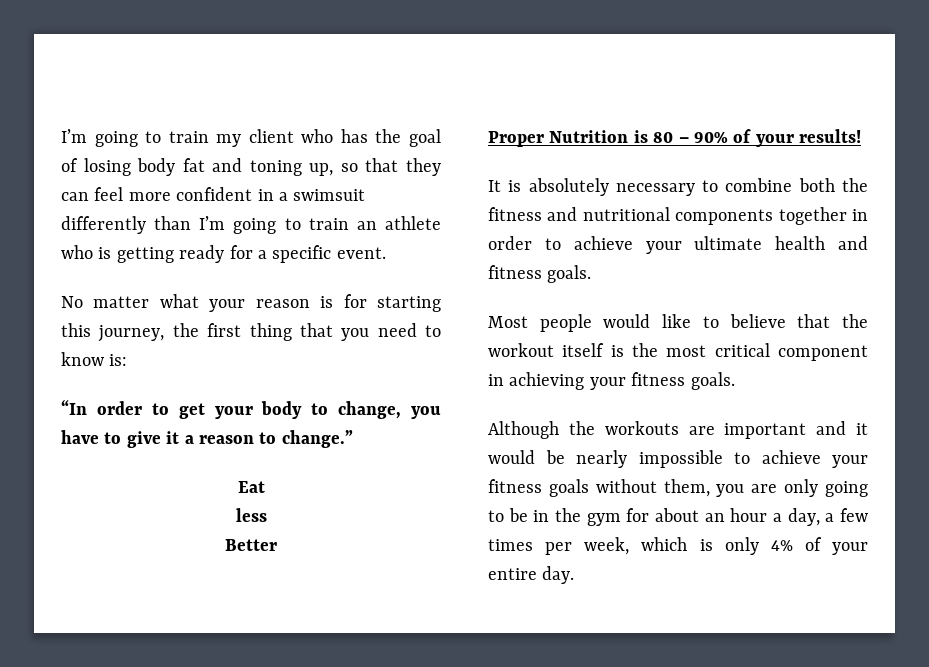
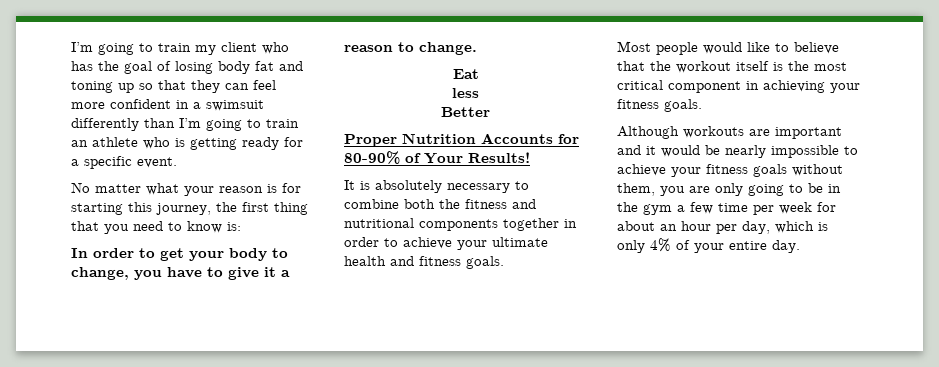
[309,163,334,176] up, -> [118,83,134,93] up
[61,400,87,415] “In -> [71,248,88,258] In
[281,430,353,448] change.” -> [419,42,477,55] change.
[633,129,862,147] is 80 – 90% of your results! -> [481,133,579,144] [344,151,530,164] Accounts for 80-90% of Your Results!
[568,421,595,435] the -> (679, 132) none
[626,508,868,526] [488,537,630,555] for about an hour a day, a few times per week, -> [677,202,836,215] [617,221,770,234] a few time per week for about an hour per day,

